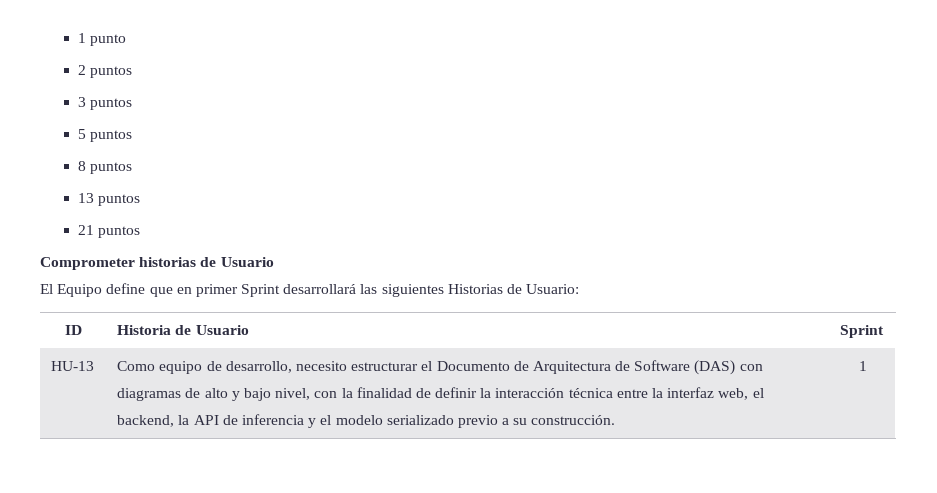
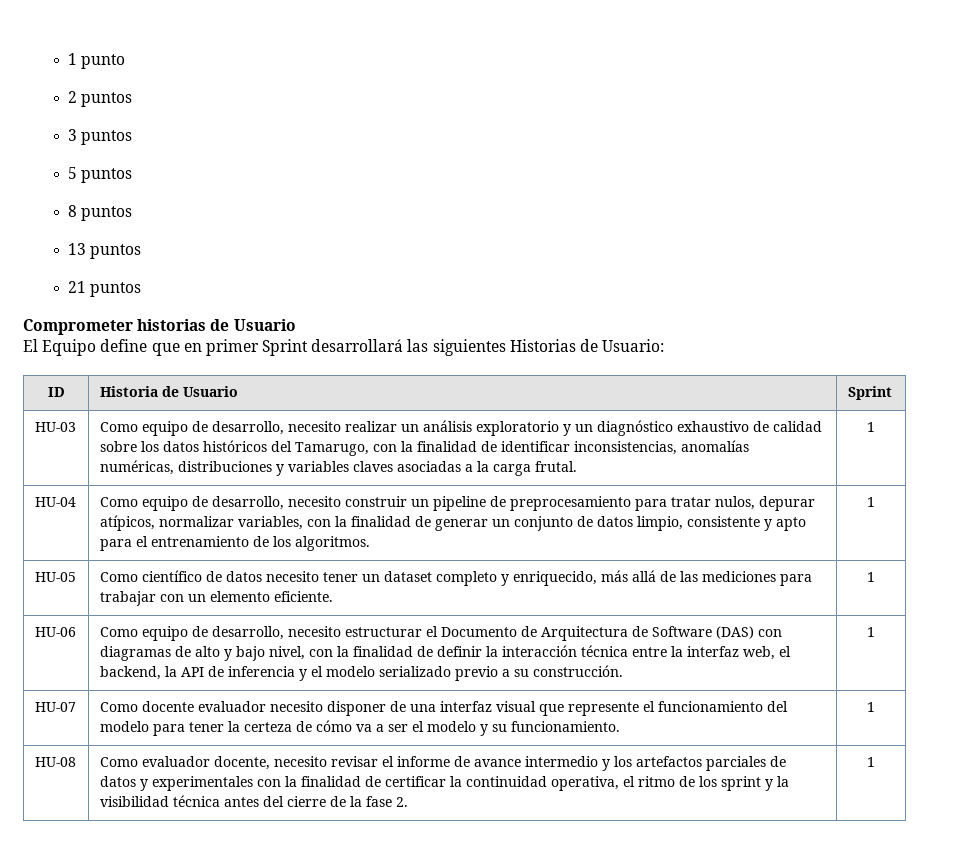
[51,361,95,371] HU-13 -> [34,422,76,432] [99,420,822,436] [99,440,749,456] [99,460,577,476] [867,422,875,432] [34,497,76,507] [99,496,815,511] [99,515,806,531] [99,536,370,551] [867,497,875,507] [34,572,76,582] [99,570,812,586] [99,591,333,606] [867,572,875,582] [34,627,76,637] HU-03 | Como equipo de desarrollo, necesito realizar un análisis exploratorio y un diagnóstico exhaustivo de calidad sobre los datos históricos del Tamarugo, con la finalidad de identificar inconsistencias, anomalías numéricas, distribuciones y variables claves asociadas a la carga frutal. | 1 // HU-04 | Como equipo de desarrollo, necesito construir un pipeline de preprocesamiento para tratar nulos, depurar atípicos, normalizar variables, con la finalidad de generar un conjunto de datos limpio, consistente y apto para el entrenamiento de los algoritmos. | 1 // HU-05 | Como científico de datos necesito tener un dataset completo y enriquecido, más allá de las mediciones para trabajar con un elemento eficiente. | 1 // HU-06
(867, 366) none -> [34,702,76,712] [99,701,788,716] [99,720,620,736] [867,702,875,712] [34,757,76,767] [99,756,786,771] [99,776,789,791] [99,795,408,807] [867,757,875,767] // HU-07 | Como docente evaluador necesito disponer de una interfaz visual que represente el funcionamiento del modelo para tener la certeza de cómo va a ser el modelo y su funcionamiento. | 1 // HU-08 | Como evaluador docente, necesito revisar el informe de avance intermedio y los artefactos parciales de datos y experimentales con la finalidad de certificar la continuidad operativa, el ritmo de los sprint y la visibilidad técnica antes del cierre de la fase 2. | 1

